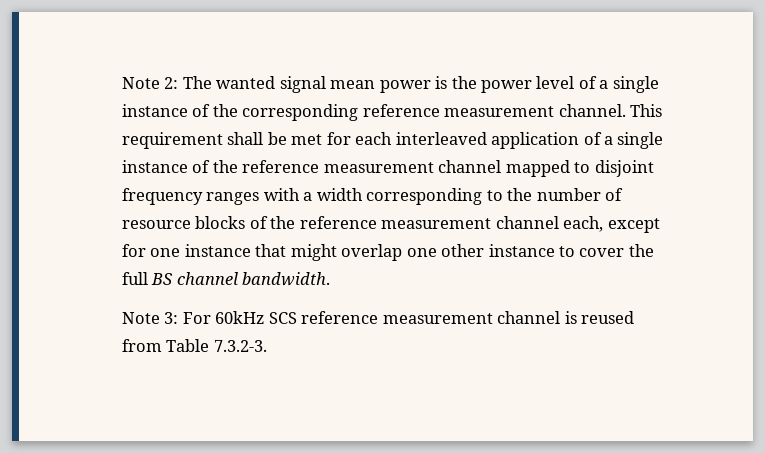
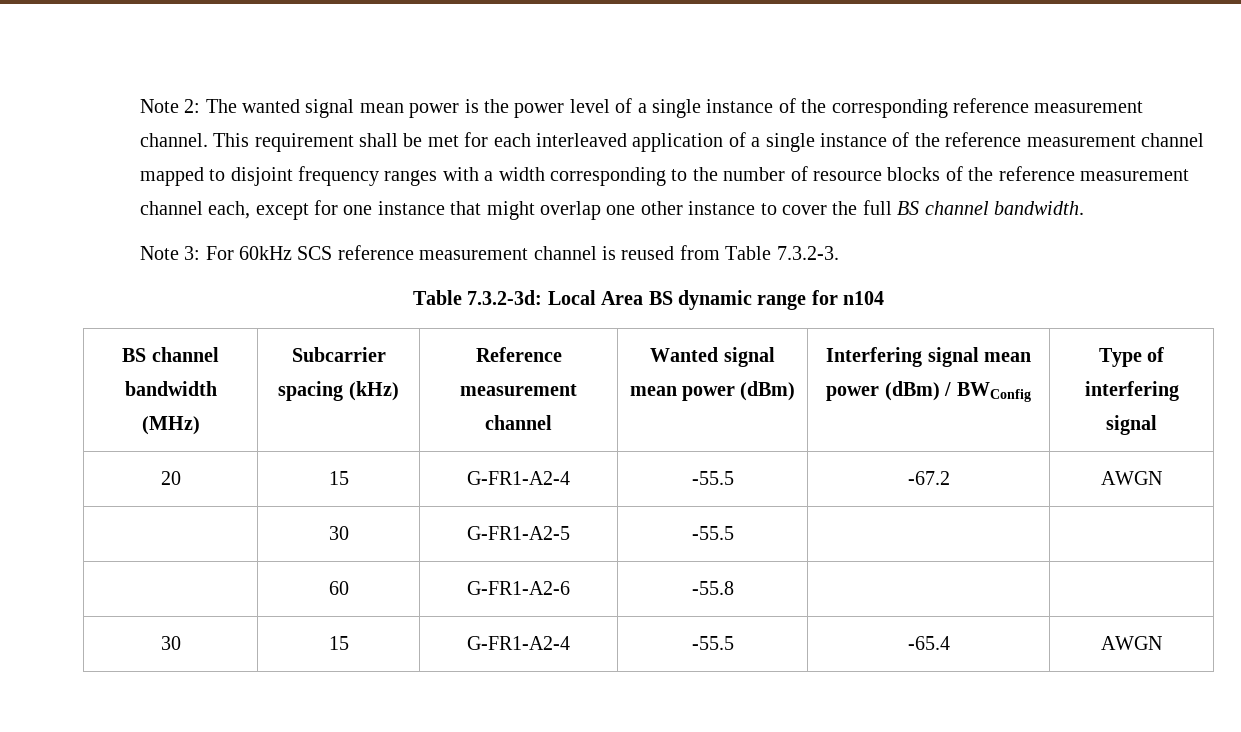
(267, 346) none -> [412,290,885,310] [122,347,219,362] [124,381,217,396] [141,416,200,435] [291,347,386,362] [278,381,399,401] [475,347,562,362] [460,384,577,396] [485,415,552,430] [650,347,775,367] [629,381,796,401] [826,347,1031,367] [826,381,1031,402] [1098,347,1165,367] [1084,381,1179,401] [1106,415,1157,435] [160,471,181,485] [328,471,349,485] [467,471,570,485] [691,471,734,485] [907,471,950,485] [1101,471,1162,485] [328,526,349,540] [467,526,570,540] [691,526,734,540] [328,581,349,595] [467,581,570,595] [691,581,734,595] [160,636,181,650] [328,636,349,650] [467,636,570,650] [691,636,734,650] [907,636,950,650] [1101,636,1162,650] // Table 7.3.2-3d: Local Area BS dynamic range for n104 // BS channel bandwidth (MHz) | Subcarrier spacing (kHz) | Reference measurement channel | Wanted signal mean power (dBm) | Interfering signal mean power (dBm) / BWConfig | Type of interfering signal // 20 | 15 | G-FR1-A2-4 | -55.5 | -67.2 | AWGN // | 30 | G-FR1-A2-5 | -55.5 | | // | 60 | G-FR1-A2-6 | -55.8 | | // 30 | 15 | G-FR1-A2-4 | -55.5 | -65.4 | AWGN

